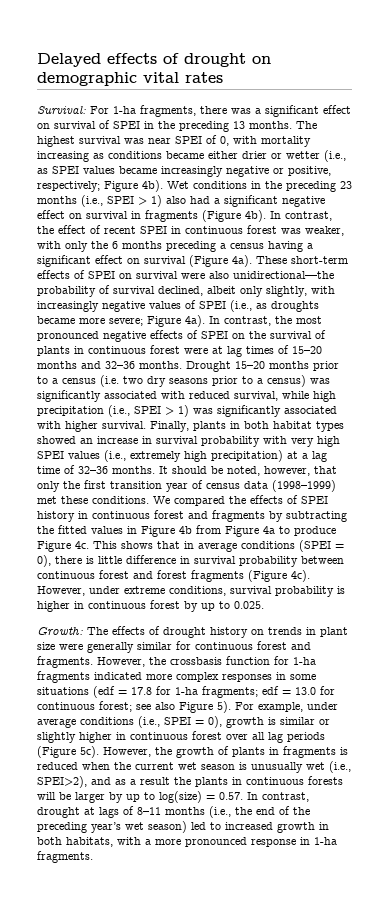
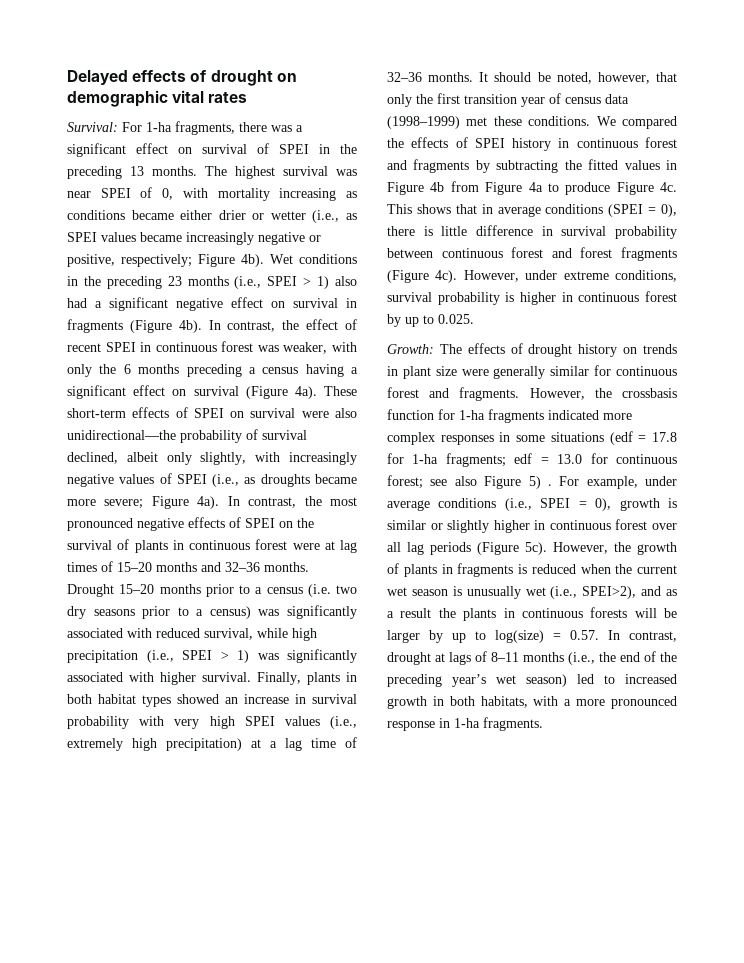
[217,701,231,713] 5). -> [528,476,552,489] 5) .

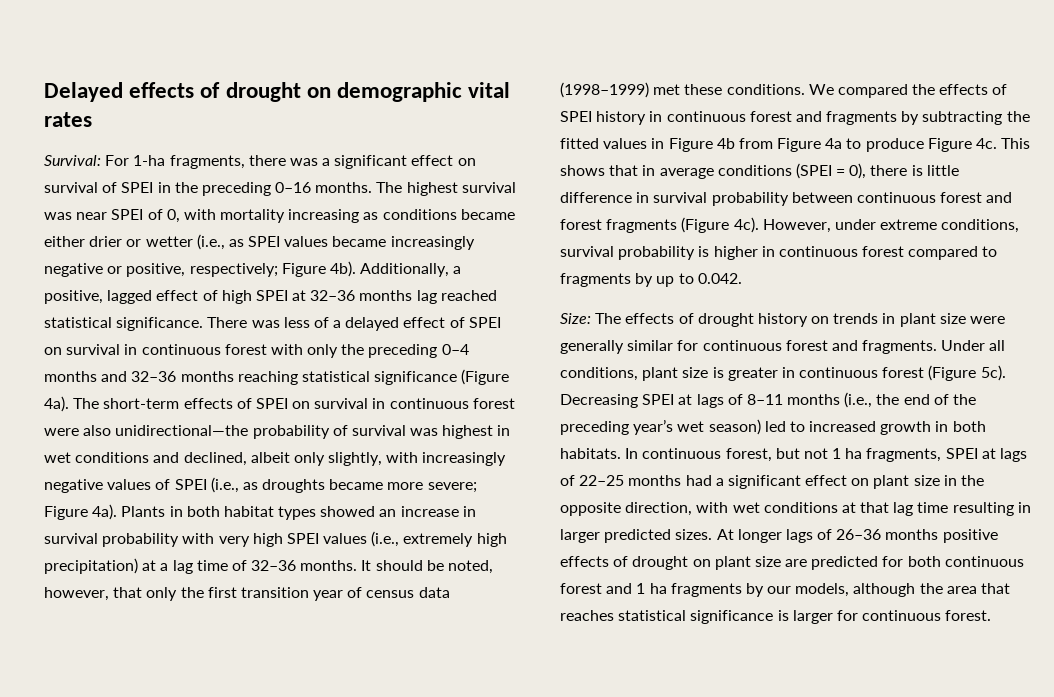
[130,166,144,176] 13 -> [275,182,312,193] 0–16
[270,254,357,264] [67,276,357,289] [67,297,357,311] [67,319,357,333] [67,341,357,354] [67,364,358,377] [67,385,239,399] Wet conditions in the preceding 23 months (i.e., SPEI > 1) also had a significant negative effect on survival in fragments (Figure 4b). In contrast, the effect of recent SPEI in continuous forest was weaker, with only the 6 months preceding a census having a significant effect on survival -> [360,263,462,277] [44,290,497,304] [44,317,501,331] [44,344,469,358] [44,371,458,385] Additionally, a positive, lagged effect of high SPEI at 32–36 months lag reached statistical significance. There was less of a delayed effect of SPEI on survival in continuous forest with only the preceding 0–4 months and 32–36 months reaching statistical significance
[324,386,357,396] These -> [73,398,100,409] The
(296, 413) none -> [372,398,515,409] in continuous forest
(307, 435) none -> [410,425,511,439] [44,452,180,463] was highest in wet conditions and
[227,496,357,508] [67,517,314,531] [67,539,357,553] [67,561,309,572] [67,584,357,597] [67,605,357,619] [67,628,317,641] [67,649,357,663] [67,672,340,685] In contrast, the most pronounced negative effects of SPEI on the survival of plants in continuous forest were at lag times of 15–20 months and 32–36 months. Drought 15–20 months prior to a census (i.e. two dry seasons prior to a census) was significantly associated with reduced survival, while high precipitation (i.e., SPEI > 1) was significantly associated with higher survival. Finally, plants -> [121,506,166,517] Plants
[387,314,474,327] [387,344,434,354] by up to 0.025. // Growth: -> [908,246,998,260] [560,273,742,287] [560,313,591,324] compared to fragments by up to 0.042. // Size:
[529,388,677,400] [387,409,632,423] [387,431,677,445] [387,453,677,467] [387,475,677,489] [387,498,677,511] [387,519,677,533] [387,542,677,555] [387,563,677,577] [387,586,677,599] [387,607,677,621] [387,630,677,643] [387,652,431,665] However, the crossbasis function for 1-ha fragments indicated more complex responses in some situations (edf = 17.8 for 1-ha fragments; edf = 13.0 for continuous forest; see also Figure 5) . For example, under average conditions (i.e., SPEI = 0), growth is similar or slightly higher in continuous forest over all lag periods (Figure 5c). However, the growth of plants in fragments is reduced when the current wet season is unusually wet (i.e., SPEI>2), and as a result the plants in continuous forests will be larger by up to log(size) = 0.57. In contrast, drought -> [941,340,1006,351] [560,365,1006,381] [560,394,675,408] Under all conditions, plant size is greater in continuous forest (Figure 5c). Decreasing SPEI
[480,696,677,709] [387,717,543,731] habitats, with a more pronounced response in 1-ha fragments. -> [560,448,1028,462] [560,475,985,489] [560,502,1031,516] [560,529,998,543] [560,556,1024,570] [560,583,1011,597] [560,610,992,624] habitats. In continuous forest, but not 1 ha fragments, SPEI at lags of 22–25 months had a significant effect on plant size in the opposite direction, with wet conditions at that lag time resulting in larger predicted sizes. At longer lags of 26–36 months positive effects of drought on plant size are predicted for both continuous forest and 1 ha fragments by our models, although the area that reaches statistical significance is larger for continuous forest.

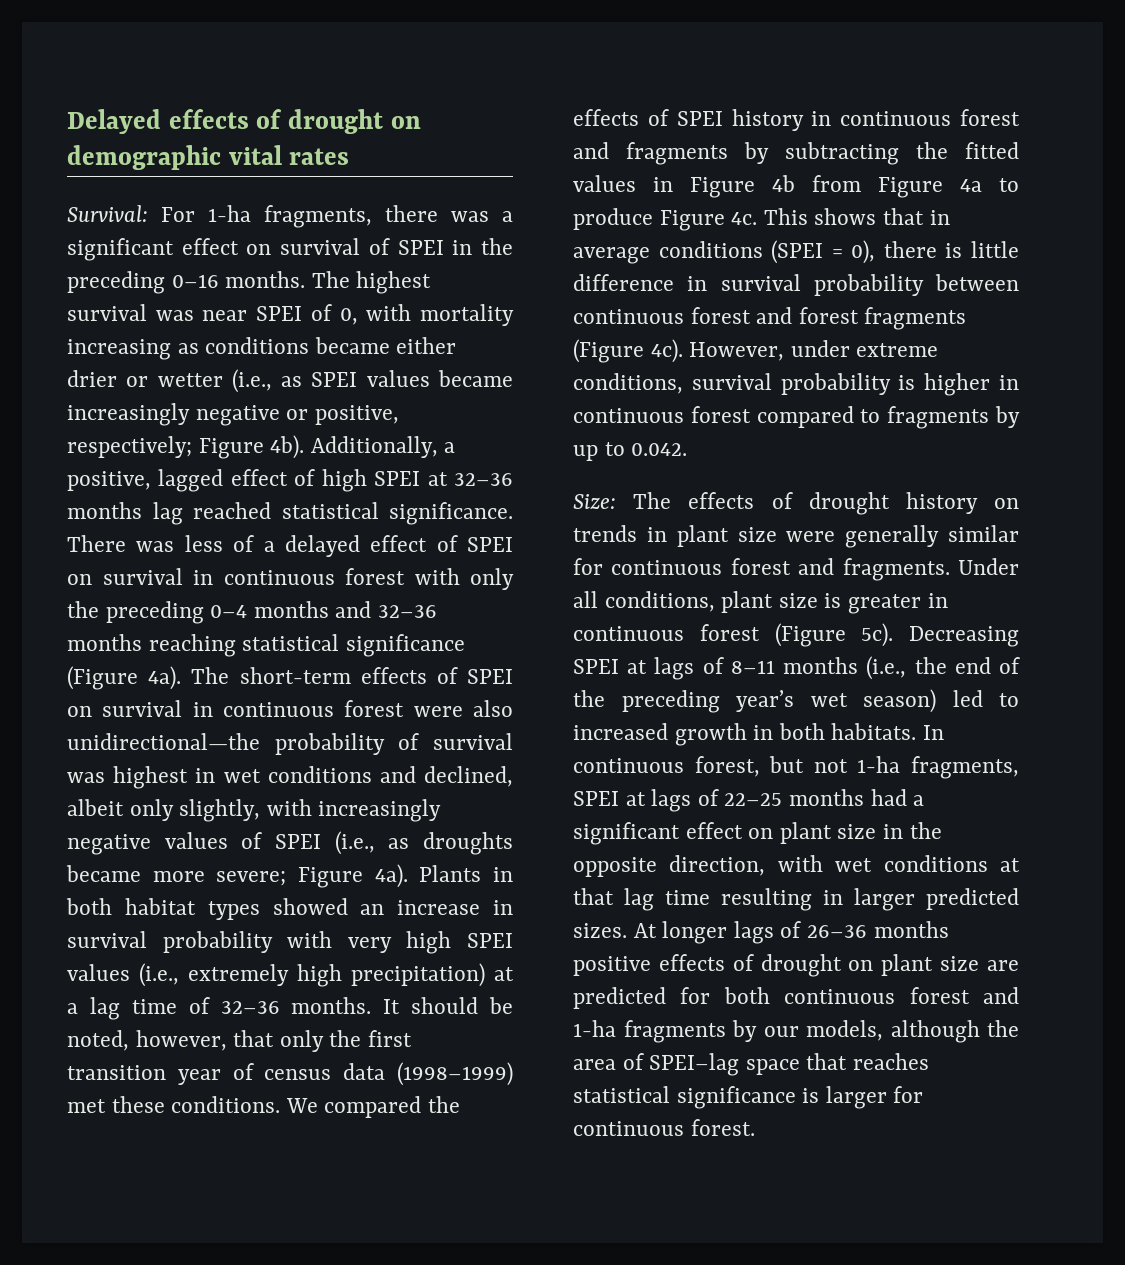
[832,448,863,459] 1 ha -> [857,756,901,773] 1-ha
[636,583,667,594] 1 ha -> [573,1020,616,1037] 1-ha
(977, 590) none -> [622,1053,800,1076] of SPEI–lag space

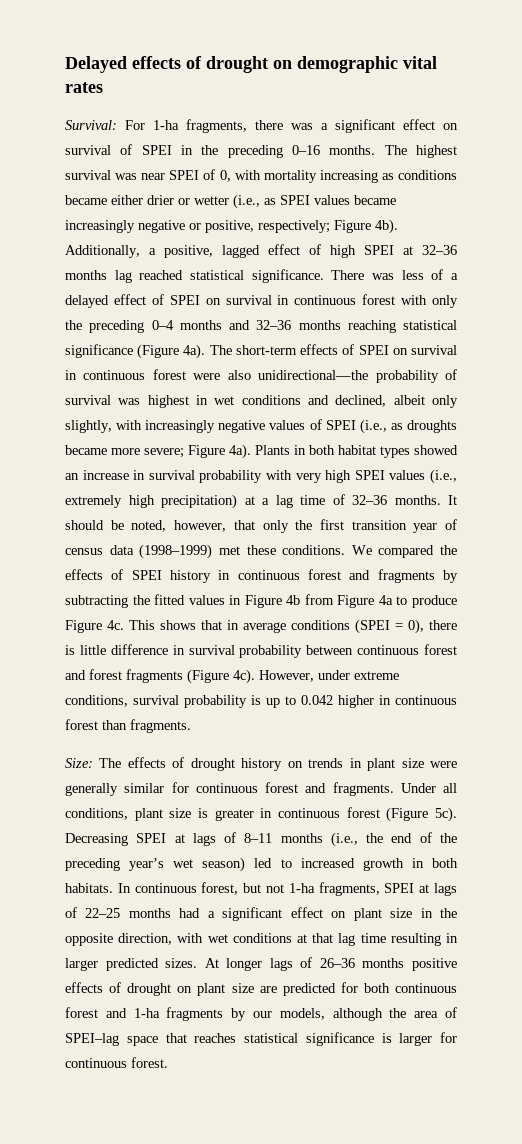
(916, 382) none -> [266,695,333,708] up to 0.042
[756,406,1020,429] [573,442,688,461] compared to fragments by up to 0.042. -> [102,719,191,733] than fragments.

